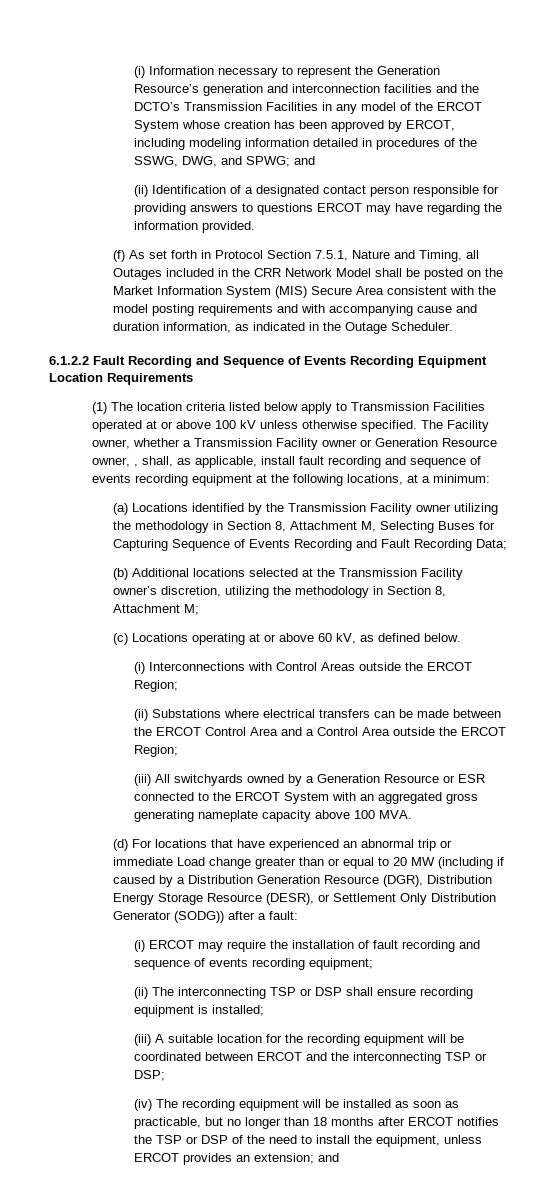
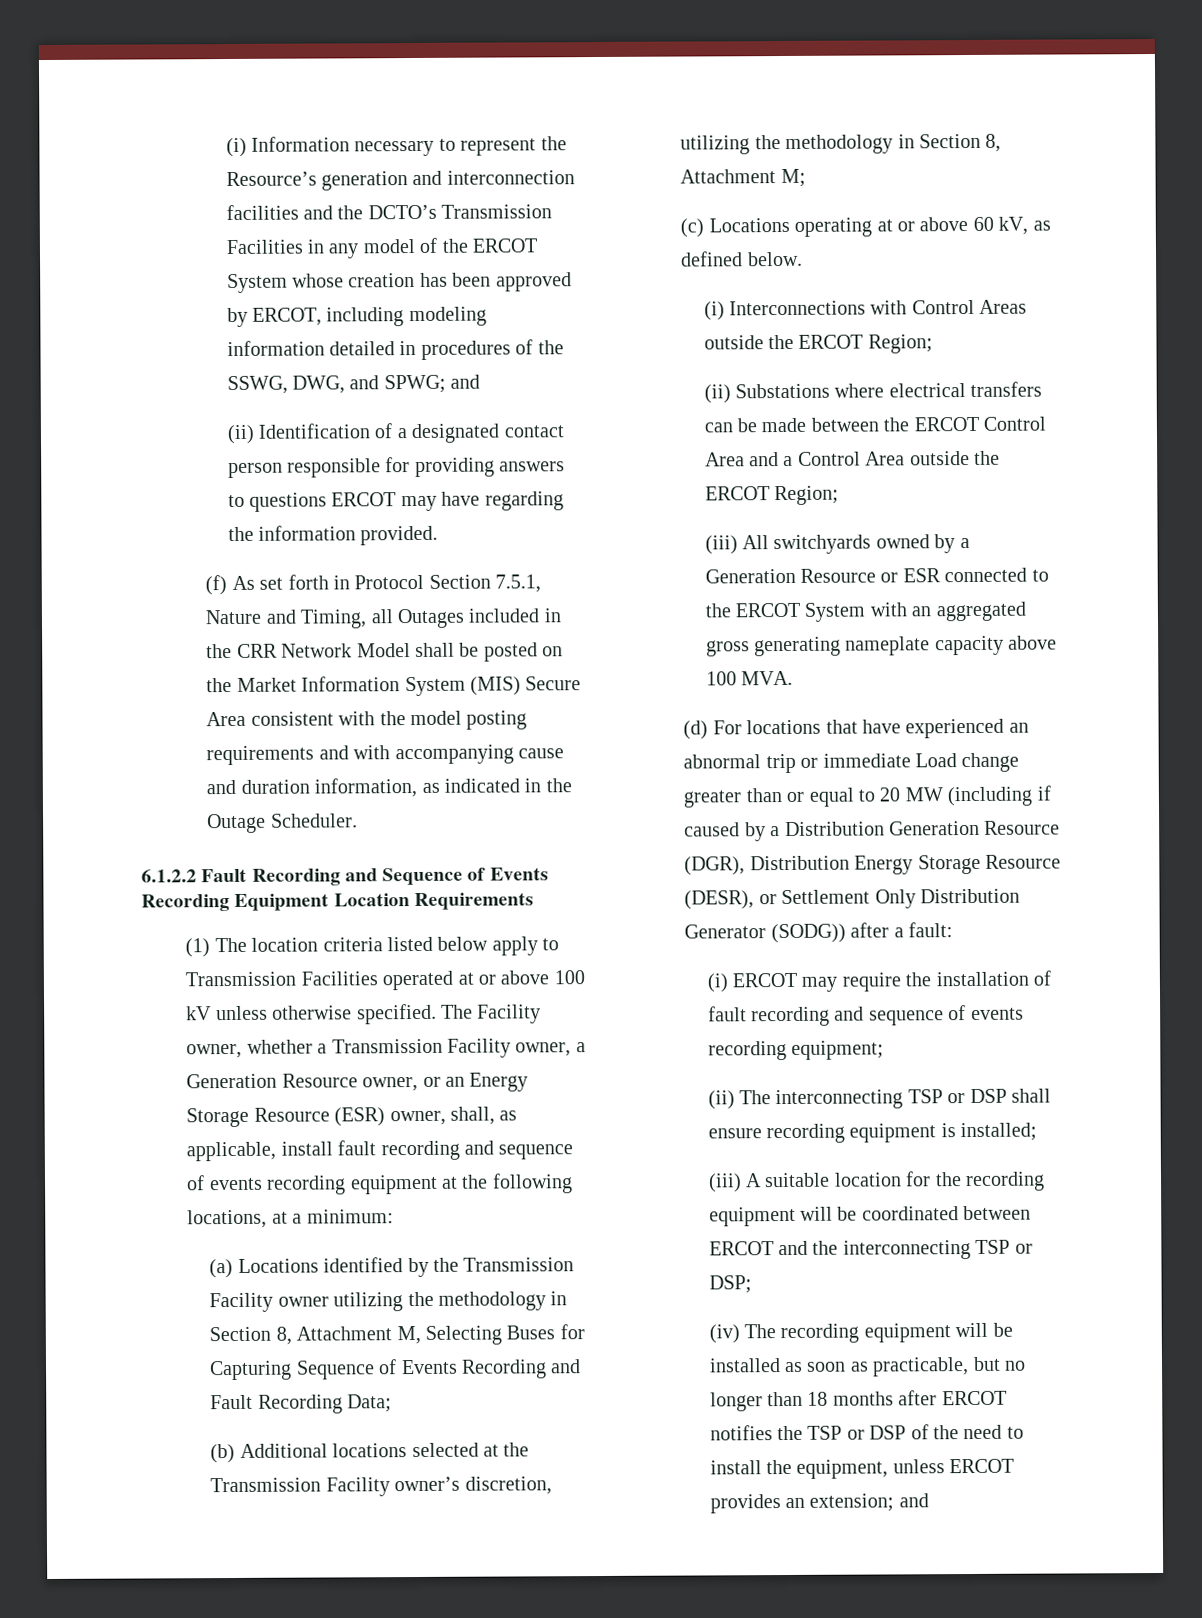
[377,66,441,75] Generation -> (567, 143) none
[321,439,372,447] owner or -> [515,1042,586,1057] owner, a
[133,464,138,467] , -> [422,1072,529,1092] [186,1107,446,1128] or an Energy Storage Resource (ESR) owner,

